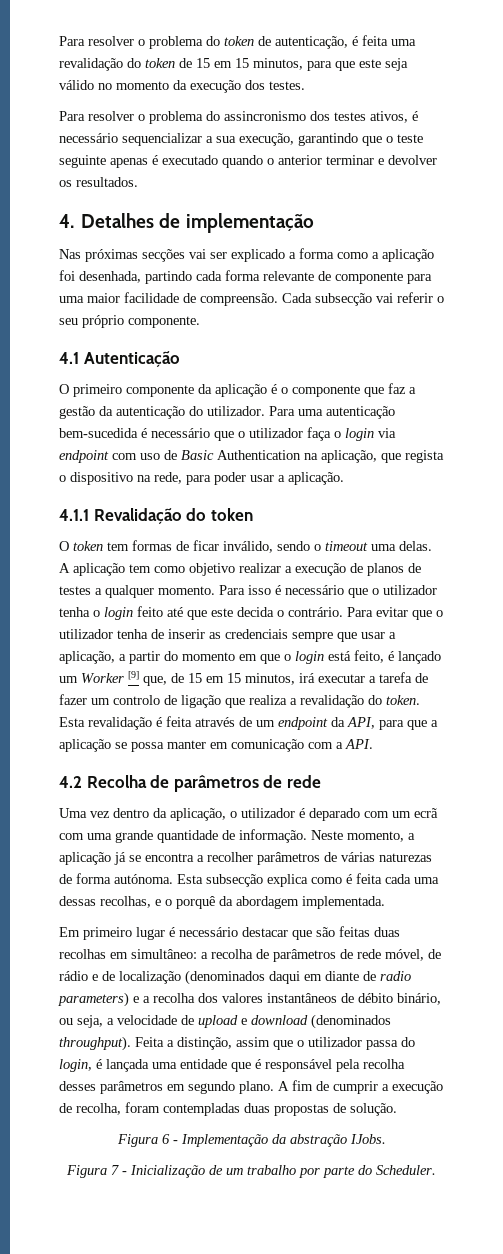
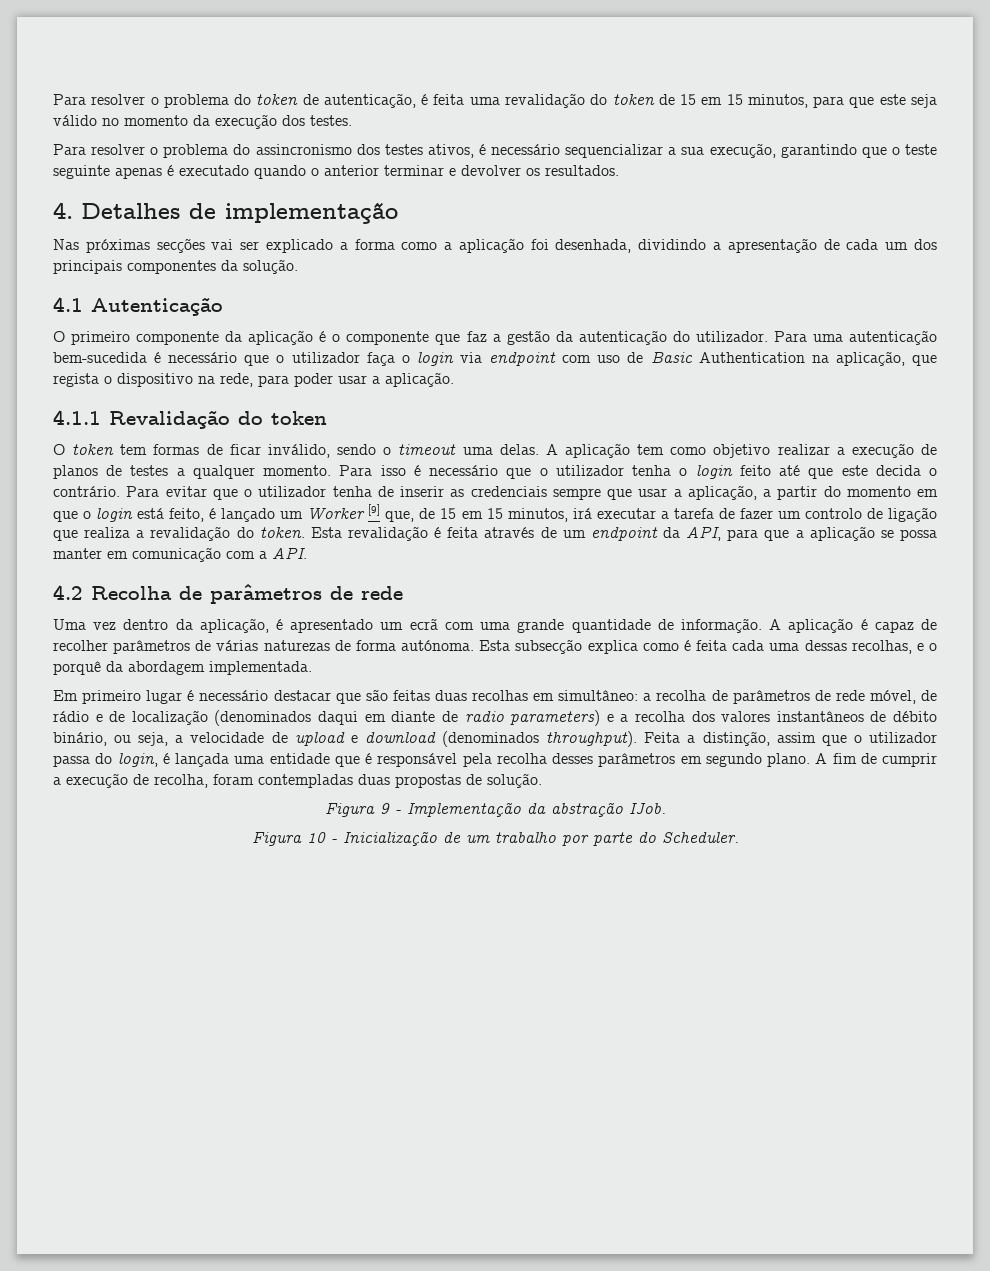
[145,270,432,284] [59,292,444,306] [59,315,200,328] partindo cada forma relevante de componente para uma maior facilidade de compreensão. Cada subsecção vai referir o seu próprio componente. -> [638,238,937,253] [53,259,298,274] dividindo a apresentação de cada um dos principais componentes da solução.
[230,808,389,821] o utilizador é deparado com -> [276,619,374,633] é apresentado
[311,830,415,842] [59,852,204,865] Neste momento, a aplicação já se encontra a -> [769,618,938,633] A aplicação é capaz de
[161,1134,170,1144] 6 -> [379,803,390,814] 9
[349,1134,386,1144] [66,1165,119,1178] IJobs. // Figura 7 -> [628,802,666,814] [251,832,326,846] IJob. // Figura 10

